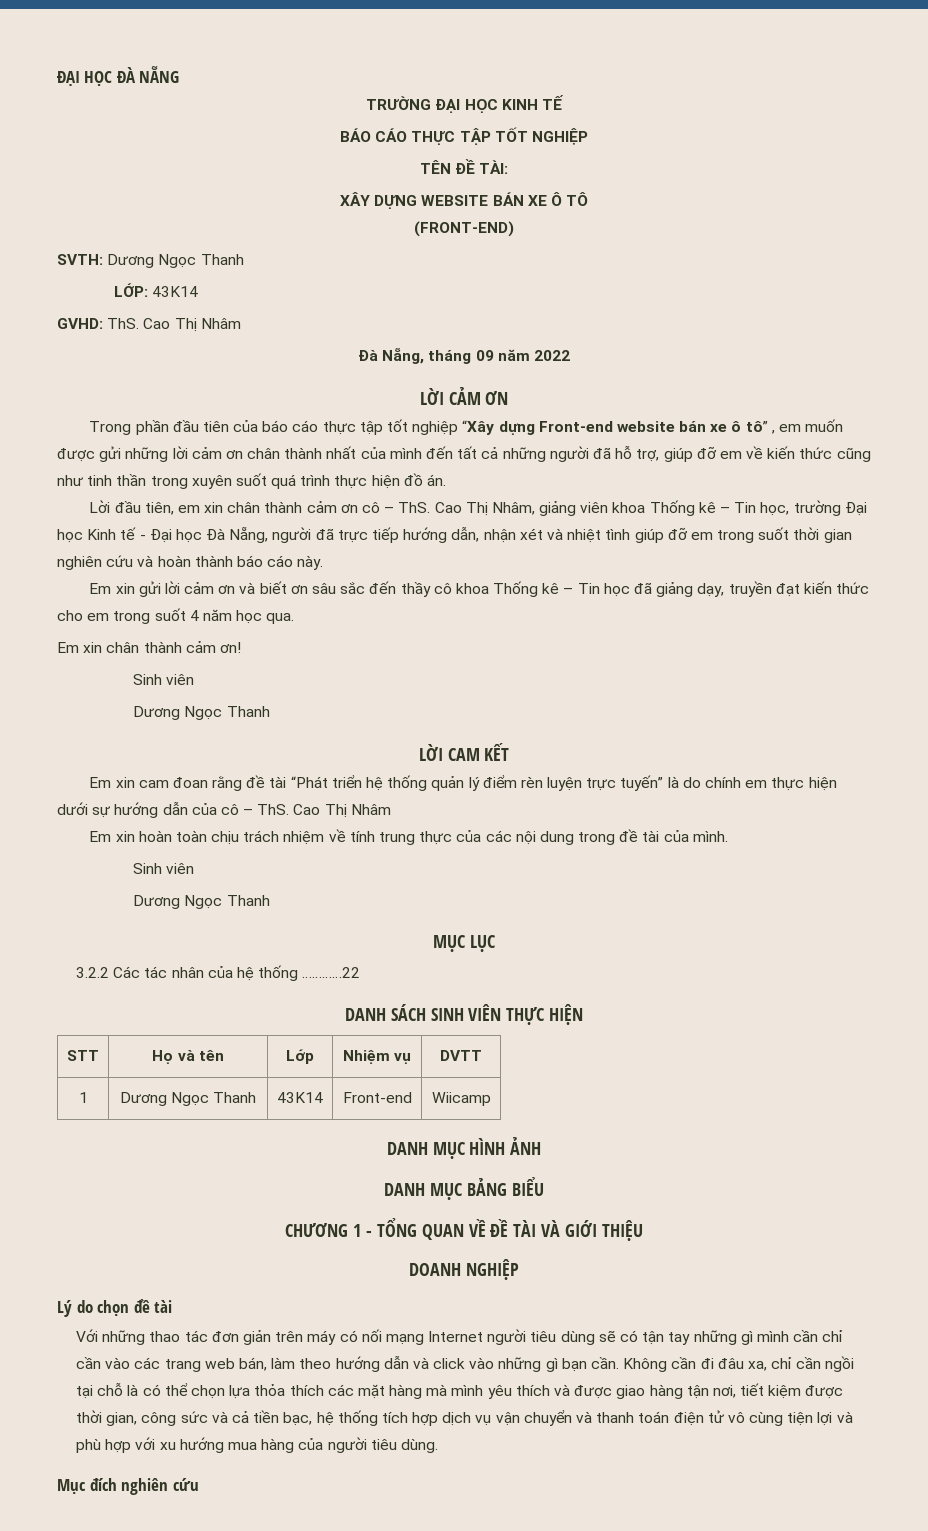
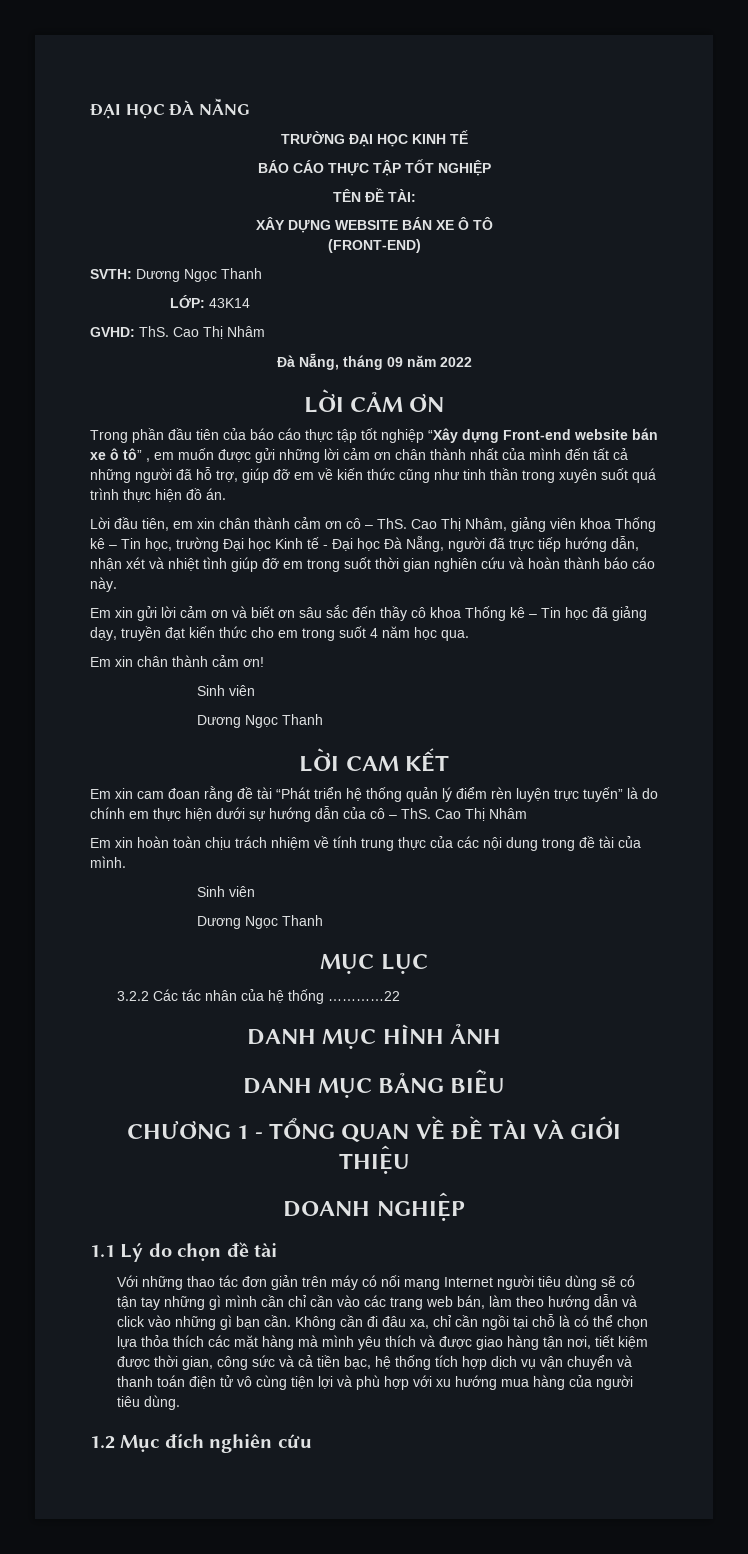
[344,1004,584,1025] [67,1050,99,1061] [152,1050,224,1064] [286,1049,314,1064] [342,1050,412,1064] [440,1050,482,1061] [78,1092,88,1103] [119,1092,257,1106] [277,1092,323,1103] [342,1092,412,1103] [431,1092,491,1106] // DANH SÁCH SINH VIÊN THỰC HIỆN // STT | Họ và tên | Lớp | Nhiệm vụ | DVTT // 1 | Dương Ngọc Thanh | 43K14 | Front-end | Wiicamp -> (400, 996) none
(519, 1269) none -> [90,1245,115,1257] 1.1
(438, 1446) none -> [90,1436,115,1449] 1.2

